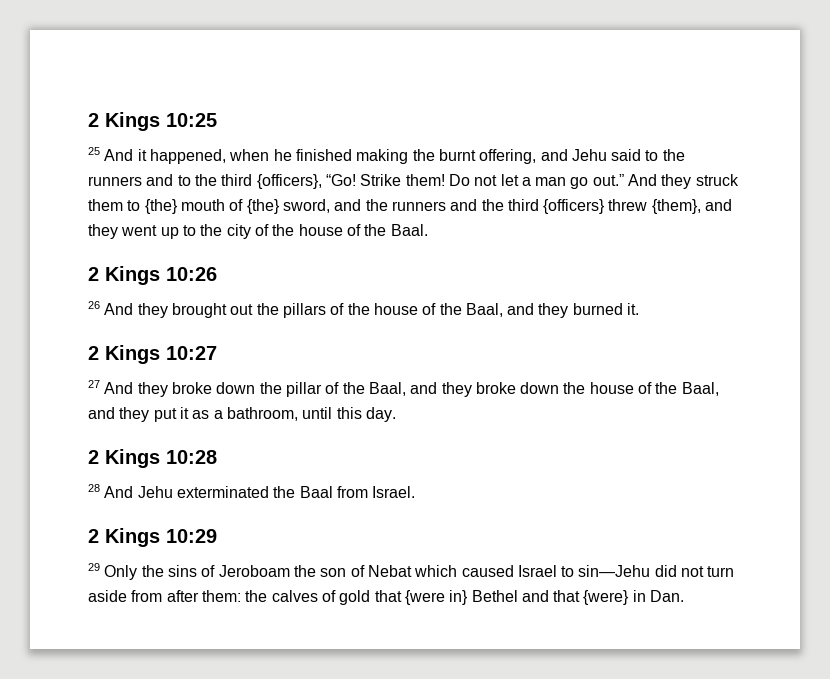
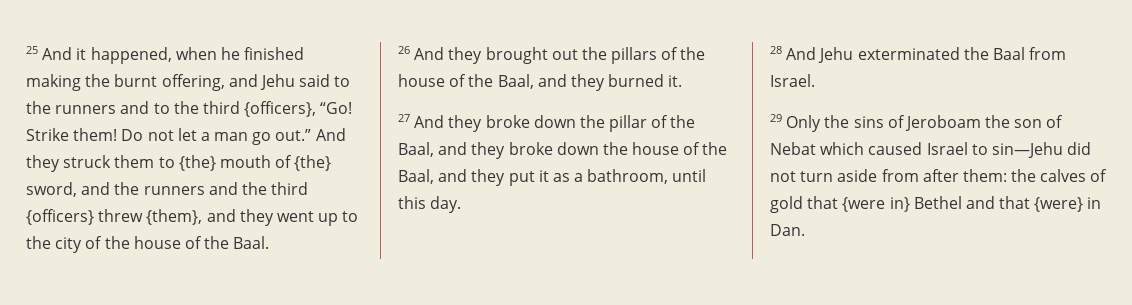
[88,112,217,131] 2 Kings 10:25 // -> (26, 50) none
[88,266,217,285] // 2 Kings 10:26 -> (270, 242) none
[88,345,217,364] // 2 Kings 10:27 -> (683, 81) none
[88,449,217,468] // 2 Kings 10:28 -> (462, 204) none
[88,528,217,547] // 2 Kings 10:29 -> (815, 80) none

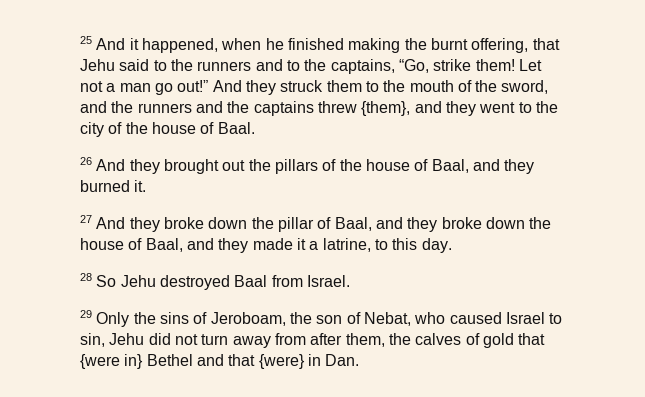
[228,74,258,87] and -> [532,38,560,50] that
[202,101,353,117] [26,128,197,141] third {officers}, “Go! Strike them! Do not let -> [330,59,542,74] [80,81,103,92] captains, “Go, strike them! Let not
[275,129,312,141] out.” -> [177,80,209,92] out!”
[178,155,216,171] {the} -> [383,80,406,92] the
[294,155,332,171] {the} -> [475,80,498,92] the
[271,182,309,195] [26,209,94,225] third {officers} -> [253,101,314,116] captains
[318,213,339,226] up -> (516, 107) none
[204,236,230,249] the -> (215, 128) none
[468,74,494,87] the -> (429, 165) none
[670,115,696,128] the -> (332, 223) none
[702,142,728,155] [398,169,707,186] the Baal, and they put it as a bathroom, until -> [145,238,388,253] Baal, and they made it a latrine, to
[786,47,989,63] And Jehu exterminated the -> [96,275,230,290] So Jehu destroyed
[904,115,981,131] Jeroboam -> [210,312,286,326] Jeroboam,
[770,142,865,155] Nebat which -> [363,312,446,326] Nebat, who
[991,142,1063,158] sin—Jehu -> [80,333,145,347] sin, Jehu
[837,169,878,182] aside -> [232,336,271,348] away
[962,169,1007,182] them: -> [345,333,385,347] them,

